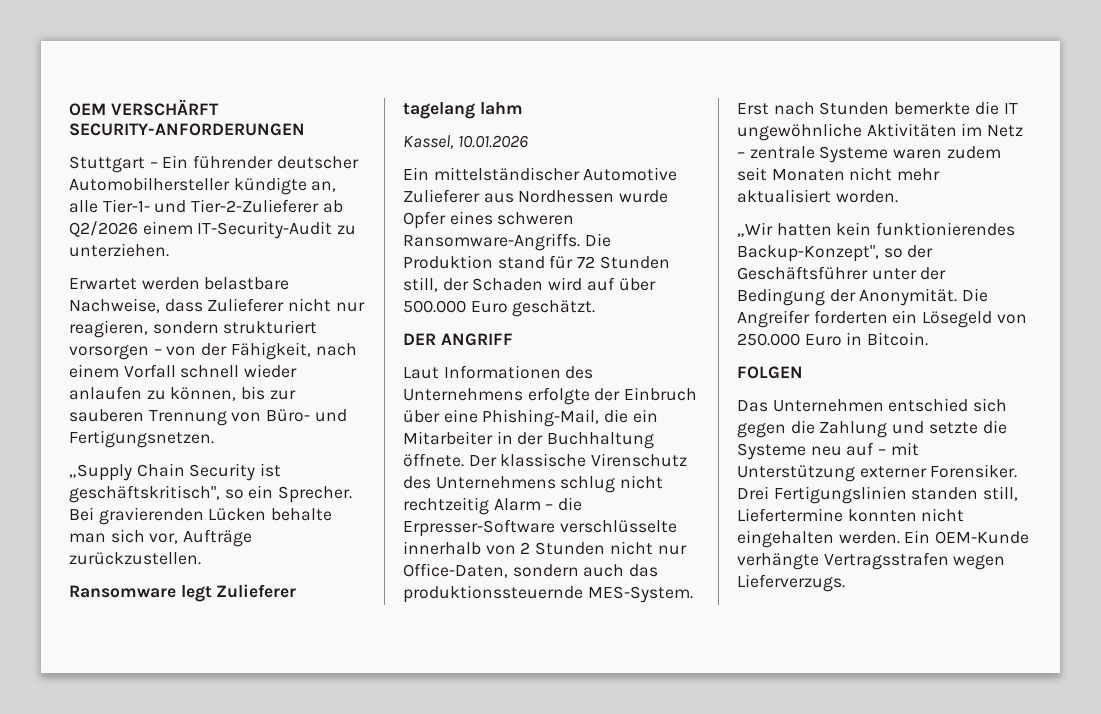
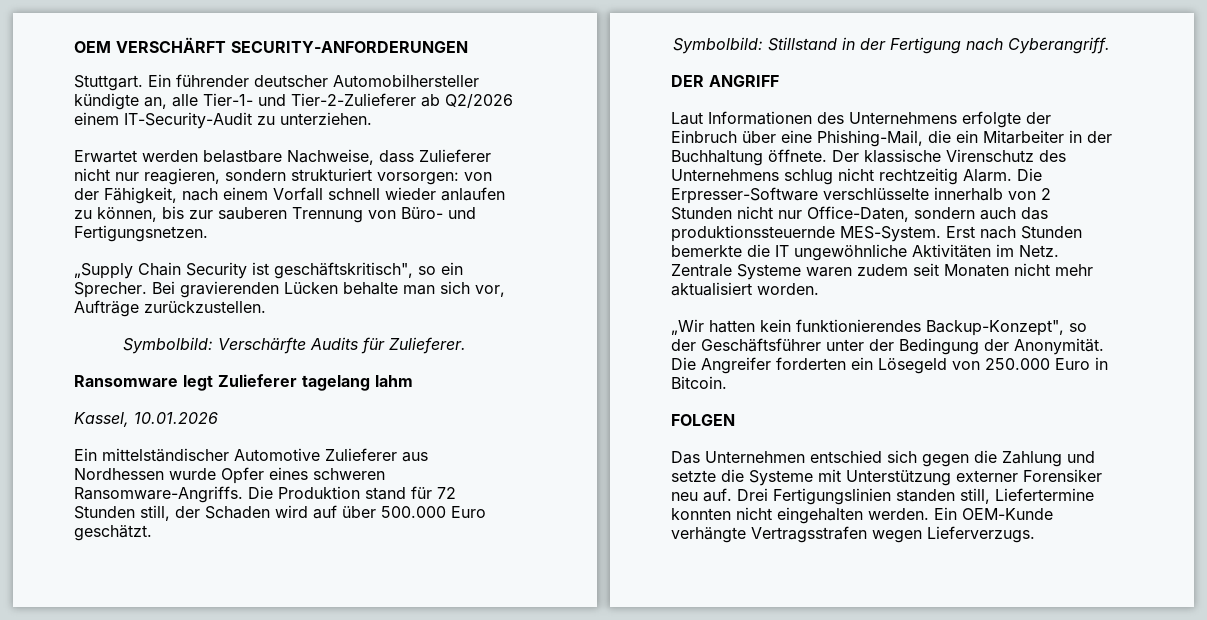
[69,156,158,173] Stuttgart – -> [74,75,143,91] Stuttgart.
[69,345,162,360] vorsorgen – -> [377,172,459,185] vorsorgen:
(201, 558) none -> [123,337,466,354] // Symbolbild: Verschärfte Audits für Zulieferer.
(596, 308) none -> [673,37,1110,54] // Symbolbild: Stillstand in der Fertigung nach Cyberangriff.
[493,497,583,511] Alarm – die -> [963,168,1042,182] Alarm. Die
[987,125,1024,137] [737,146,815,159] Netz – zentrale -> [1019,245,1059,257] [671,264,732,277] Netz. Zentrale
[810,442,919,456] [737,464,1018,482] neu auf – mit Unterstützung externer Forensiker. -> [818,469,1102,486] [671,488,732,502] mit Unterstützung externer Forensiker neu auf.

